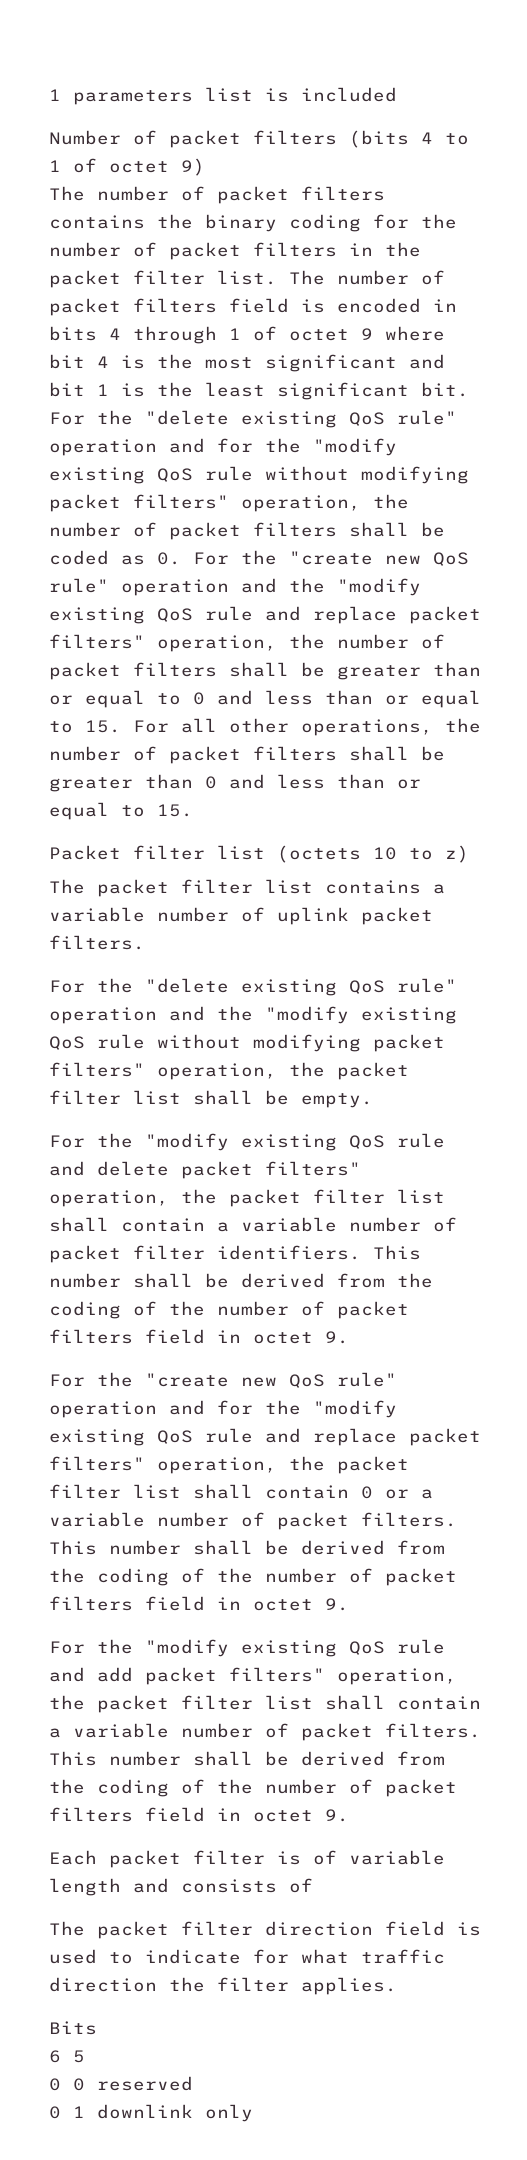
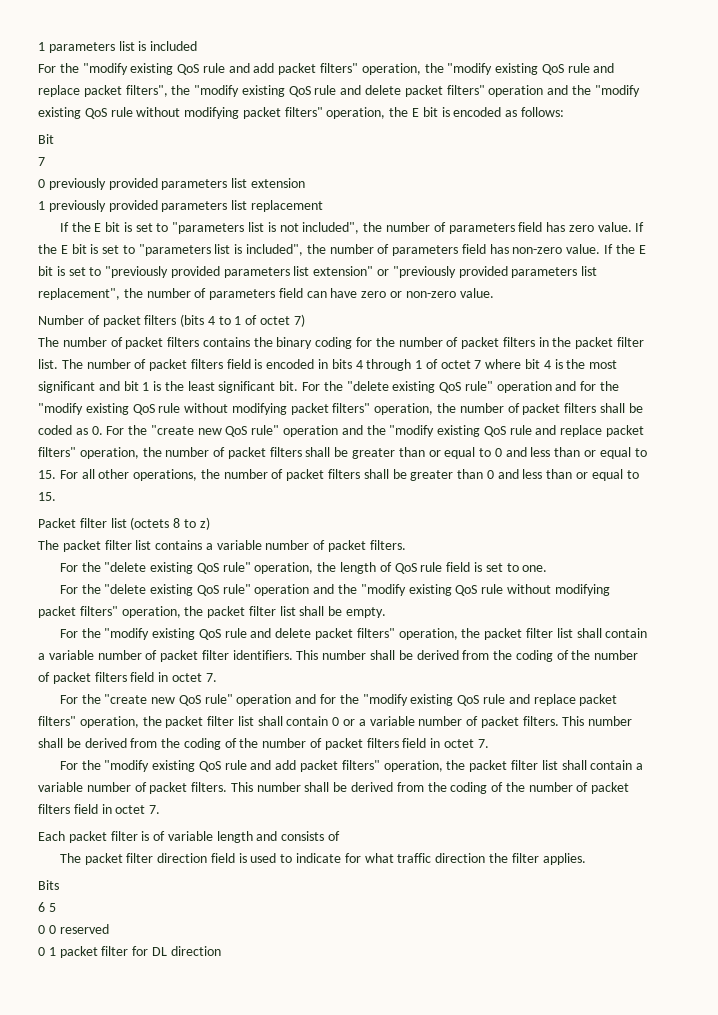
(397, 94) none -> [38,63,615,75] [38,85,640,97] [38,107,564,119] [38,134,54,144] [38,157,45,166] [38,178,305,190] [38,200,323,212] [59,222,645,234] [38,244,646,256] [38,266,598,278] [38,288,494,300] // For the "modify existing QoS rule and add packet filters" operation, the "modify existing QoS rule and replace packet filters", the "modify existing QoS rule and delete packet filters" operation and the "modify existing QoS rule without modifying packet filters" operation, the E bit is encoded as follows: // Bit // 7 // 0 previously provided parameters list extension // 1 previously provided parameters list replacement // If the E bit is set to "parameters list is not included", the number of parameters field has zero value. If the E bit is set to "parameters list is included", the number of parameters field has non-zero value. If the E bit is set to "previously provided parameters list extension" or "previously provided parameters list replacement", the number of parameters field can have zero or non-zero value.
[181,158,205,176] 9) -> [293,314,305,327] 7)
[361,328,373,340] 9 -> [474,360,482,369] 7
[373,847,397,860] 10 -> [173,518,181,528] 8
[277,907,433,925] [49,935,145,950] uplink packet filters. -> [328,540,406,552] [59,562,548,574] packet filters. // For the "delete existing QoS rule" operation, the length of QoS rule field is set to one.
[325,1331,349,1344] 9. -> [205,673,217,682] 7.
[325,1598,349,1611] 9. -> [477,739,489,748] 7.
[325,1809,349,1822] 9. -> [149,805,161,814] 7.
[97,2104,253,2122] downlink only -> [59,946,221,958] packet filter for DL direction

